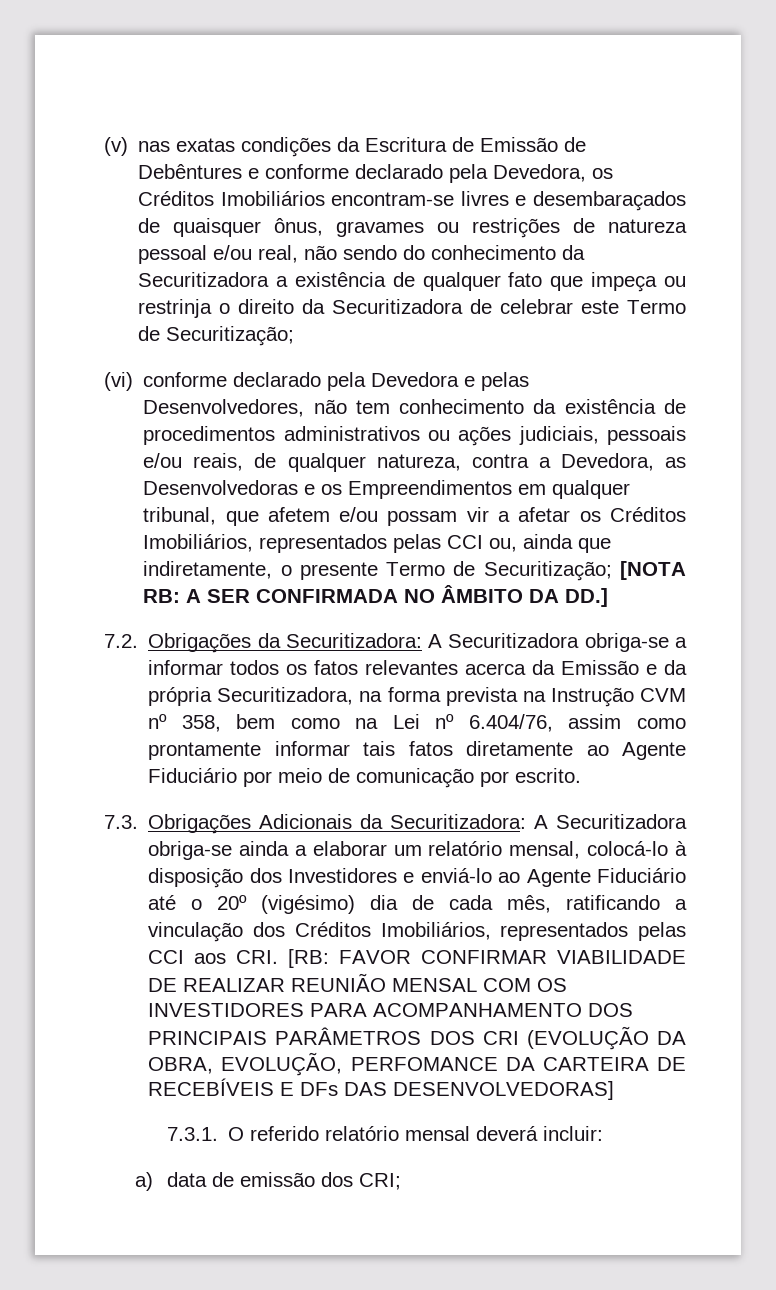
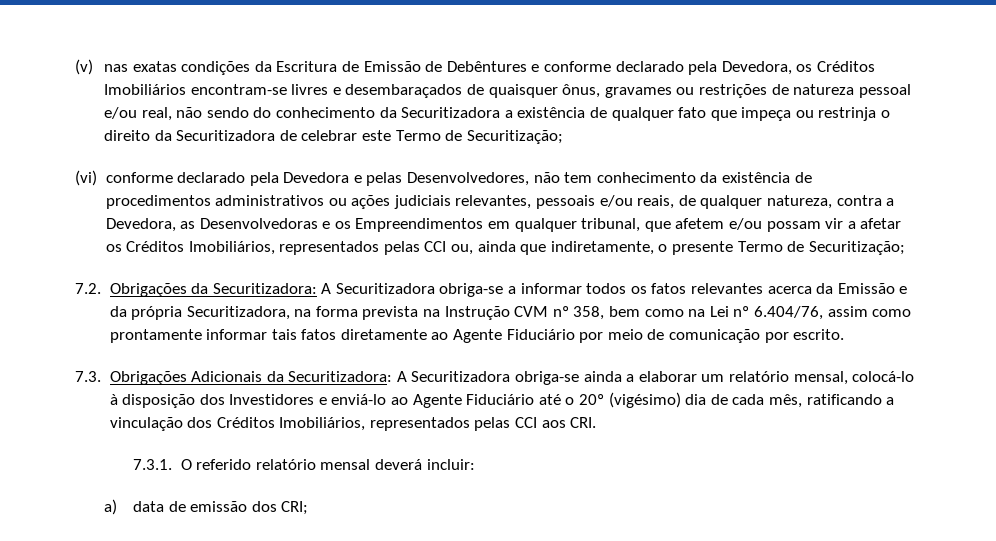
[518,426,599,445] judiciais, -> [393,195,532,209] judiciais relevantes,
[620,561,686,580] [143,585,609,607] [NOTA RB: A SER CONFIRMADA NO ÂMBITO DA DD.] -> (905, 248) none
[288,949,686,968] [148,973,568,992] [148,1003,634,1017] [148,1026,686,1050] [148,1052,686,1076] [148,1078,615,1100] [RB: FAVOR CONFIRMAR VIABILIDADE DE REALIZAR REUNIÃO MENSAL COM OS INVESTIDORES PARA ACOMPANHAMENTO DOS PRINCIPAIS PARÂMETROS DOS CRI (EVOLUÇÃO DA OBRA, EVOLUÇÃO, PERFOMANCE DA CARTEIRA DE RECEBÍVEIS E DFs DAS DESENVOLVEDORAS] -> (597, 422) none

